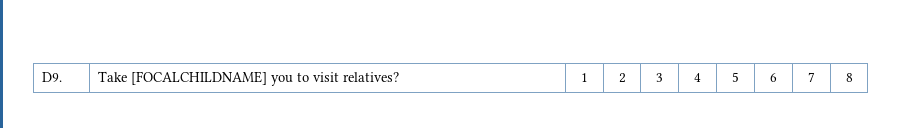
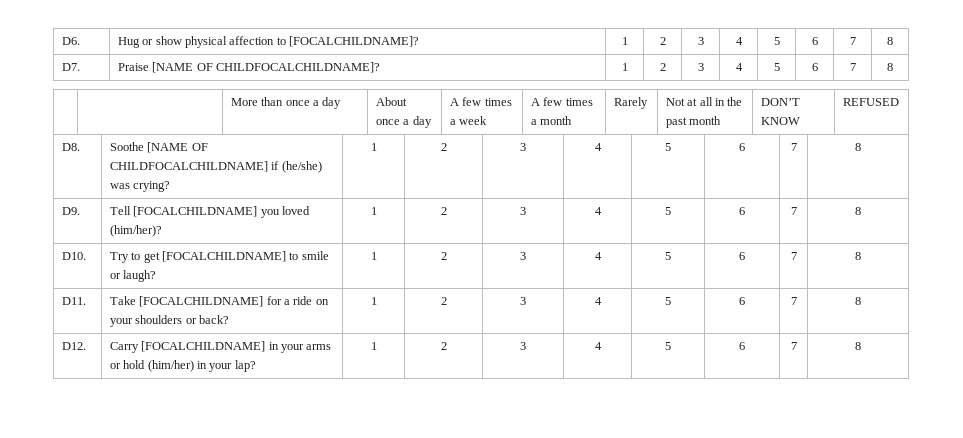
[41,72,62,82] [97,71,399,86] [581,73,588,82] [618,73,626,83] [656,73,663,82] [694,73,701,82] [732,72,739,82] [770,73,777,82] [808,72,815,82] [845,73,853,82] D9. | Take [FOCALCHILDNAME] you to visit relatives? | 1 | 2 | 3 | 4 | 5 | 6 | 7 | 8 -> [61,37,80,45] [117,36,420,48] [621,37,628,45] [659,37,666,45] [697,37,704,45] [735,37,743,45] [773,37,780,45] [811,37,818,45] [849,37,856,45] [887,37,893,45] [61,63,80,71] [117,62,381,73] [621,63,628,71] [659,63,666,71] [697,63,704,71] [735,63,743,71] [773,63,780,71] [811,63,818,71] [849,63,856,71] [887,63,893,71] [230,97,342,109] [375,97,407,106] [375,116,432,128] [449,97,512,106] [449,116,488,125] [530,97,593,106] [530,116,573,125] [613,97,648,109] [665,97,743,106] [665,116,722,128] [760,98,800,106] [760,117,800,125] [842,98,899,106] [61,143,80,151] [109,142,208,153] [109,161,322,173] [109,181,171,192] [370,143,377,151] [440,143,447,151] [520,143,526,151] [594,143,602,151] [665,143,671,151] [739,143,745,151] [790,143,797,151] [855,143,861,151] [61,207,80,215] [109,206,311,218] [109,225,162,237] [370,207,377,215] [440,207,447,215] [520,207,526,215] [594,207,602,215] [665,207,671,215] [739,207,745,215] [790,207,797,215] [855,207,861,215] [61,252,86,260] [109,251,329,263] [109,270,157,282] [370,252,377,260] [440,252,447,260] [520,252,526,260] [594,252,602,260] [665,252,671,260] [739,252,745,260] [790,252,797,260] [855,252,861,260] [61,297,86,305] [109,296,329,307] [109,315,230,327] [370,297,377,305] [440,297,447,305] [520,297,526,305] [594,297,602,305] [665,297,671,305] [739,297,745,305] [790,297,797,305] [855,297,861,305] [61,342,86,350] [109,341,332,353] [109,360,256,372] [370,342,377,350] [440,342,447,350] [520,342,526,350] [594,342,602,350] [665,342,671,350] [739,342,745,350] [790,342,797,350] [855,342,861,350] D6. | Hug or show physical affection to [FOCALCHILDNAME]? | 1 | 2 | 3 | 4 | 5 | 6 | 7 | 8 // D7. | Praise [NAME OF CHILDFOCALCHILDNAME]? | 1 | 2 | 3 | 4 | 5 | 6 | 7 | 8 // | | More than once a day | About once a day | A few times a week | A few times a month | Rarely | Not at all in the past month | DON’T KNOW | REFUSED // D8. | Soothe [NAME OF CHILDFOCALCHILDNAME] if (he/she) was crying? | 1 | 2 | 3 | 4 | 5 | 6 | 7 | 8 // D9. | Tell [FOCALCHILDNAME] you loved (him/her)? | 1 | 2 | 3 | 4 | 5 | 6 | 7 | 8 // D10. | Try to get [FOCALCHILDNAME] to smile or laugh? | 1 | 2 | 3 | 4 | 5 | 6 | 7 | 8 // D11. | Take [FOCALCHILDNAME] for a ride on your shoulders or back? | 1 | 2 | 3 | 4 | 5 | 6 | 7 | 8 // D12. | Carry [FOCALCHILDNAME] in your arms or hold (him/her) in your lap? | 1 | 2 | 3 | 4 | 5 | 6 | 7 | 8

